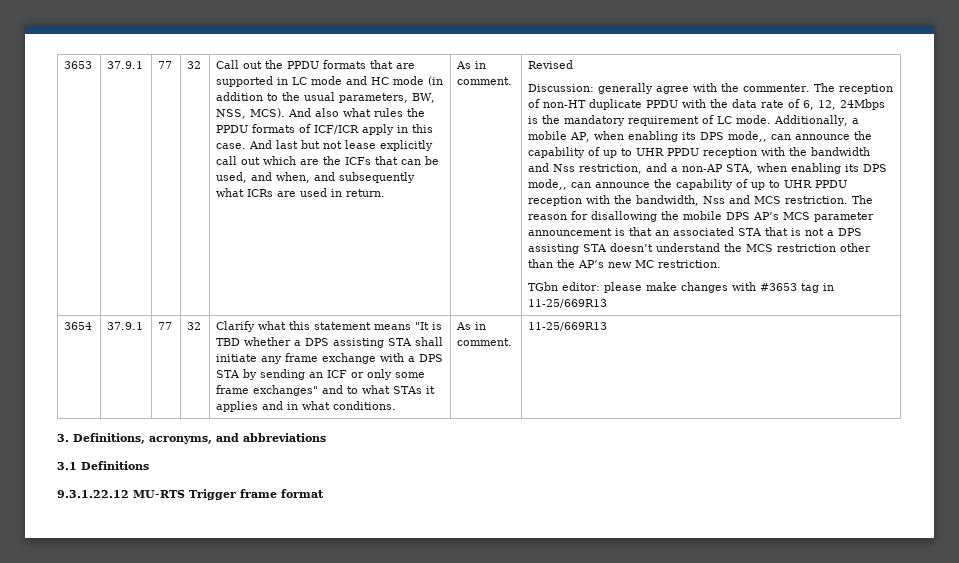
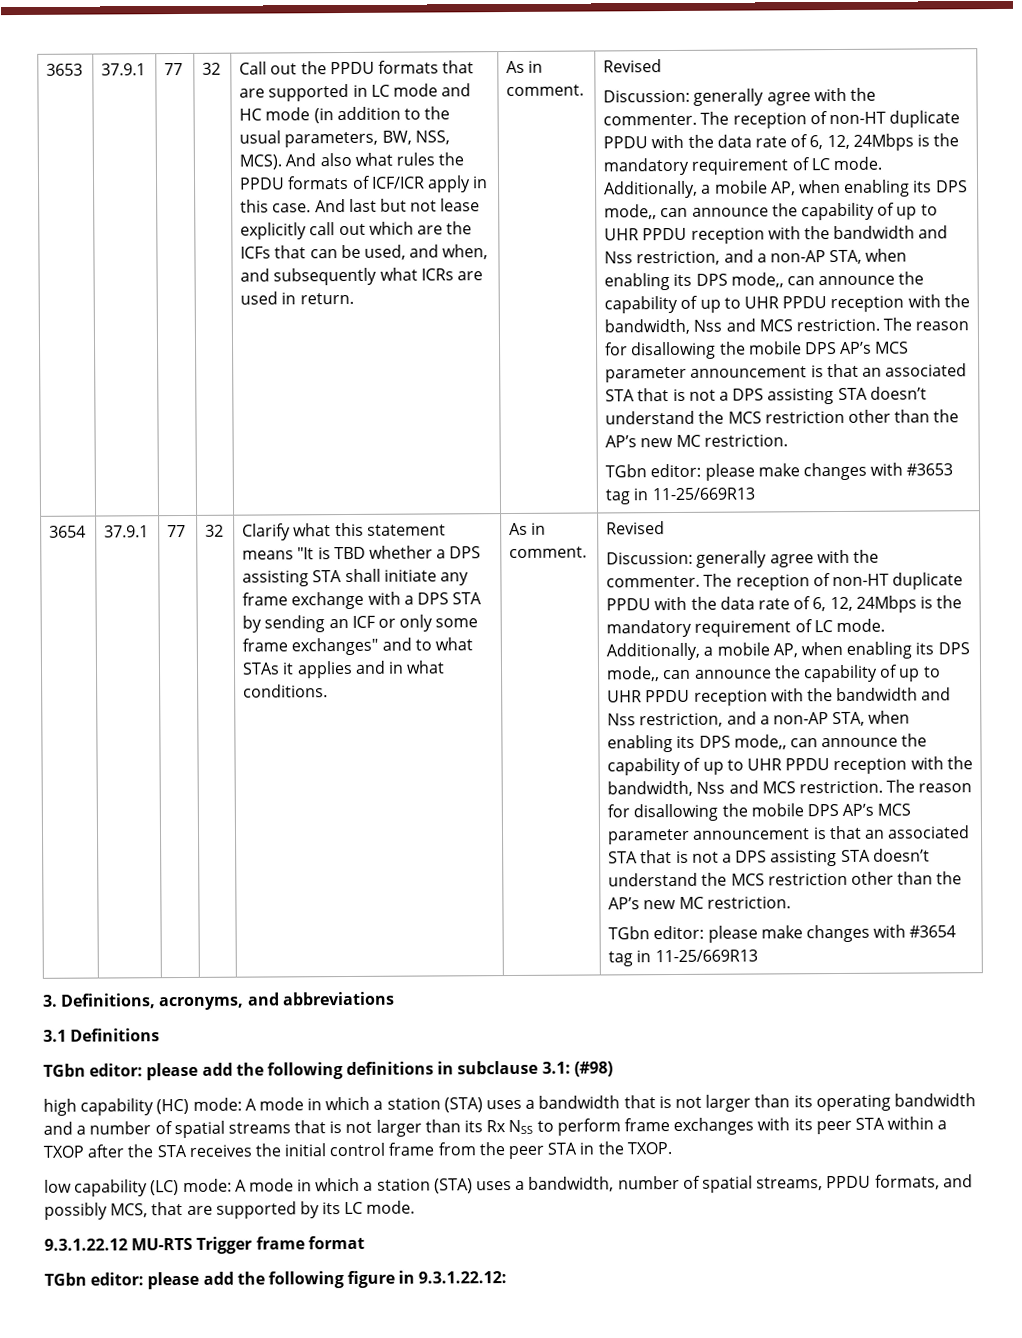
(513, 342) none -> [606,521,666,535] [606,549,879,568] [606,572,964,591] [606,595,963,613] [606,618,885,638] [606,641,970,661] [606,664,941,683] [607,687,952,706] [607,710,911,728] [607,733,928,753] [607,756,973,776] [607,779,973,797] [607,803,912,822] [607,825,971,845] [608,848,930,867] [608,871,963,887] [608,896,791,910] [608,924,957,943] [608,950,652,967] Revised // Discussion: generally agree with the commenter. The reception of non-HT duplicate PPDU with the data rate of 6, 12, 24Mbps is the mandatory requirement of LC mode. Additionally, a mobile AP, when enabling its DPS mode,, can announce the capability of up to UHR PPDU reception with the bandwidth and Nss restriction, and a non-AP STA, when enabling its DPS mode,, can announce the capability of up to UHR PPDU reception with the bandwidth, Nss and MCS restriction. The reason for disallowing the mobile DPS AP’s MCS parameter announcement is that an associated STA that is not a DPS assisting STA doesn’t understand the MCS restriction other than the AP’s new MC restriction. // TGbn editor: please make changes with #3654 tag in
(149, 465) none -> [43,1060,613,1081] [43,1093,976,1116] [43,1116,948,1139] [43,1141,672,1160] [44,1174,973,1197] [44,1200,416,1220] // TGbn editor: please add the following definitions in subclause 3.1: (#98) // high capability (HC) mode: A mode in which a station (STA) uses a bandwidth that is not larger than its operating bandwidth and a number of spatial streams that is not larger than its Rx NSS to perform frame exchanges with its peer STA within a TXOP after the STA receives the initial control frame from the peer STA in the TXOP. // low capability (LC) mode: A mode in which a station (STA) uses a bandwidth, number of spatial streams, PPDU formats, and possibly MCS, that are supported by its LC mode.
(324, 493) none -> [44,1270,508,1290] // TGbn editor: please add the following figure in 9.3.1.22.12:

